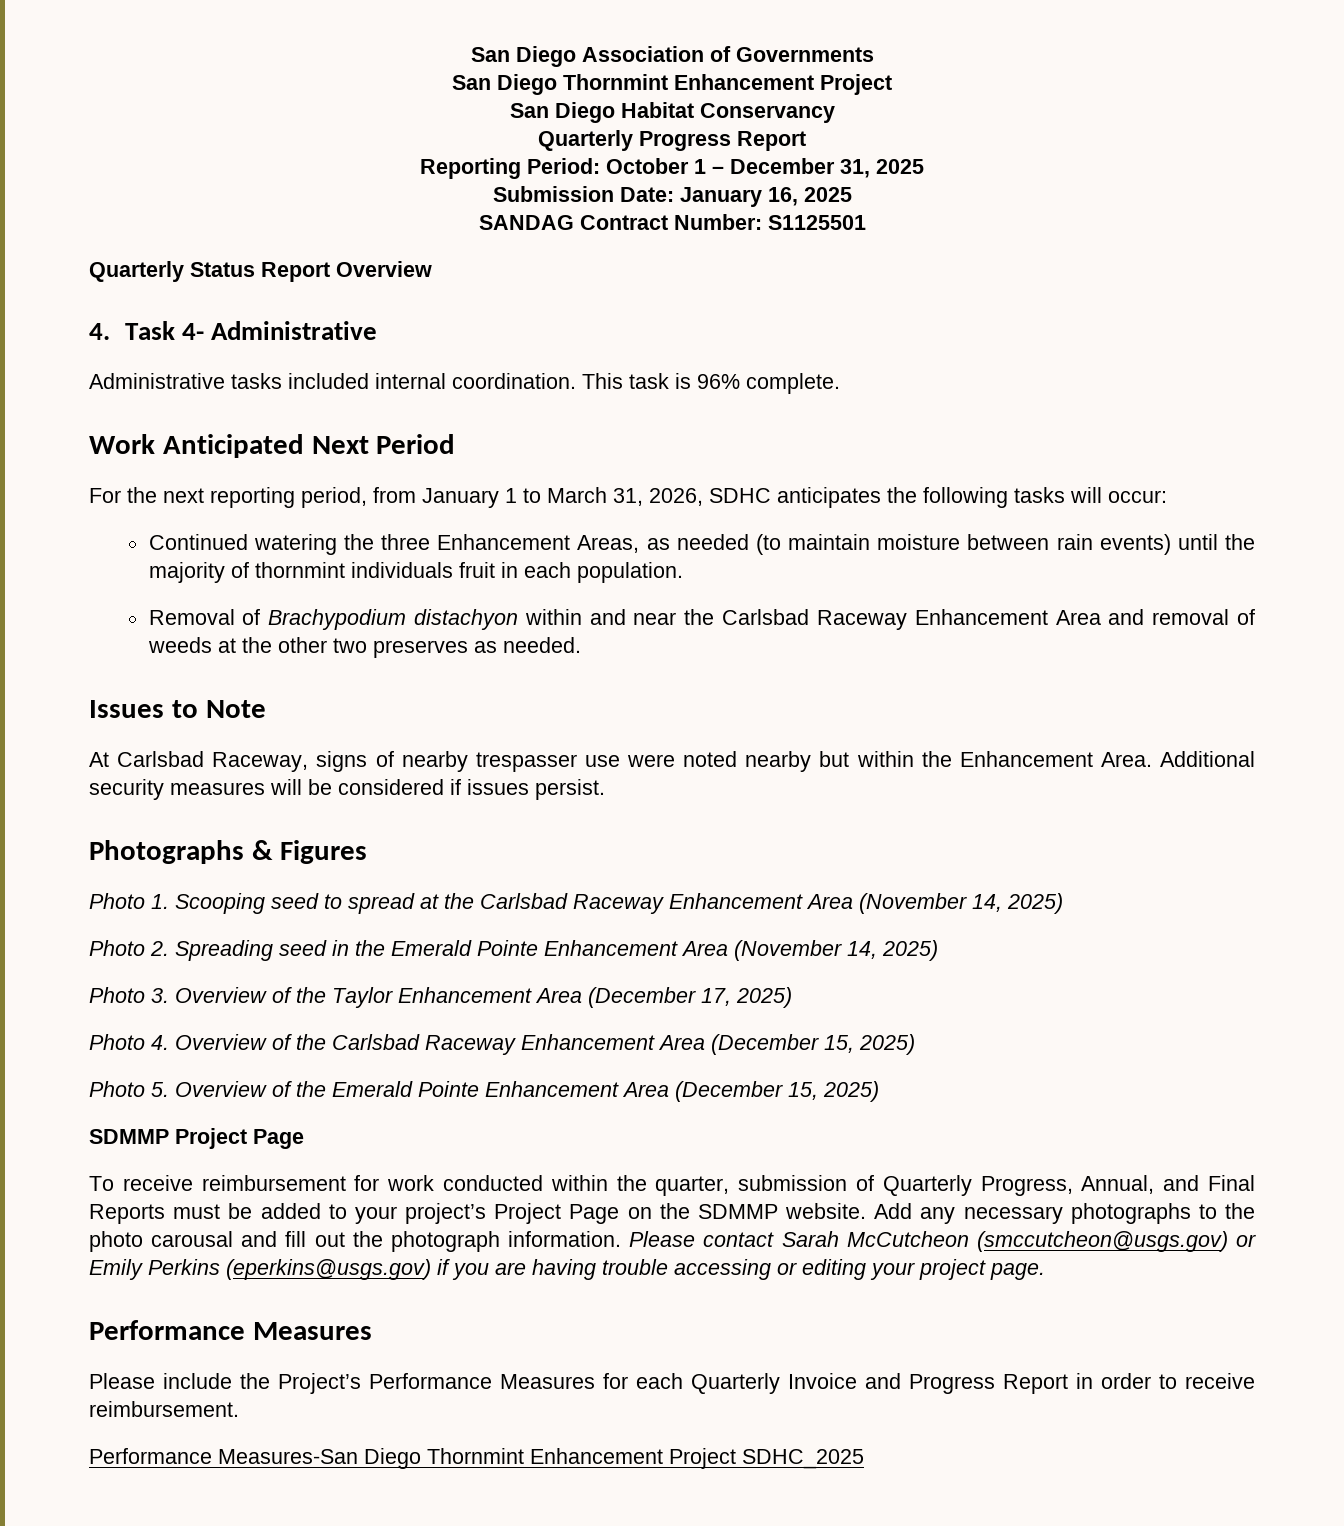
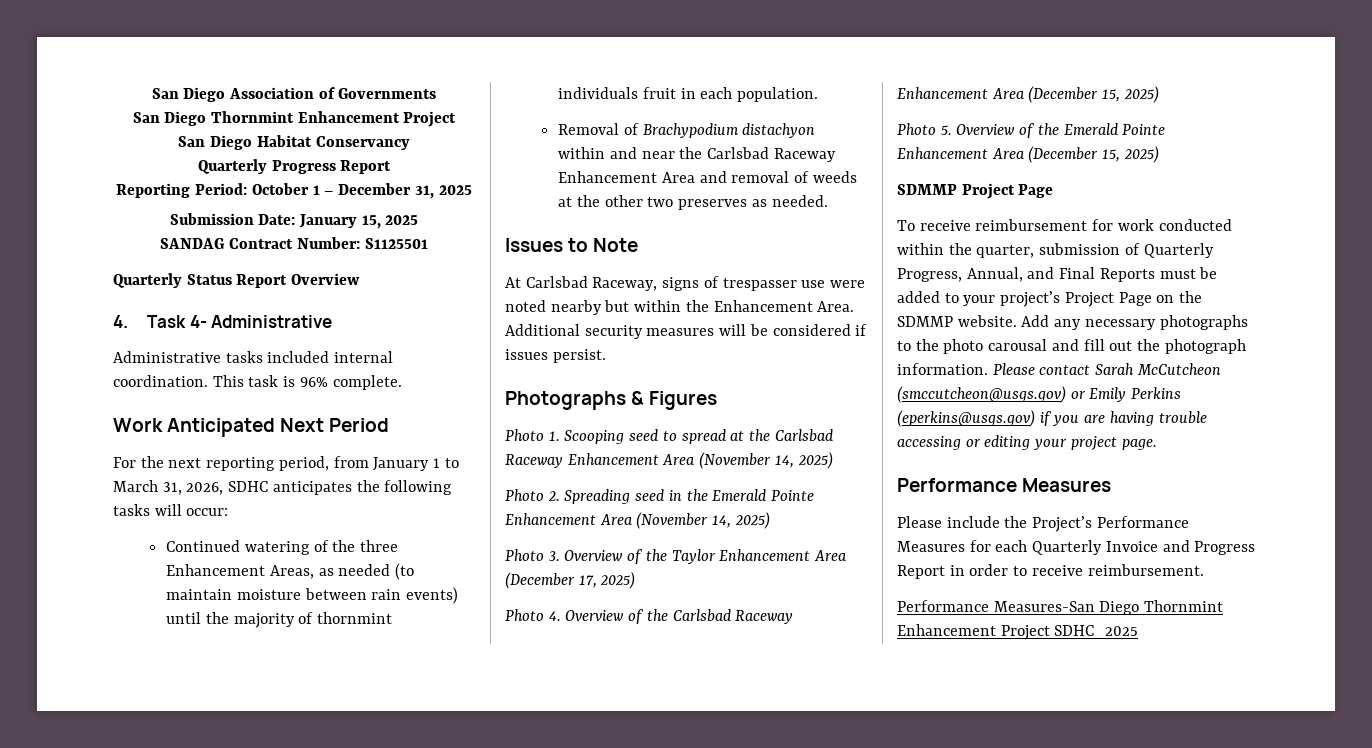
[767,187,798,206] 16, -> [361,215,381,229] 15,
(337, 544) none -> [313,540,329,552] of
[401,751,468,772] nearby -> (719, 282) none

